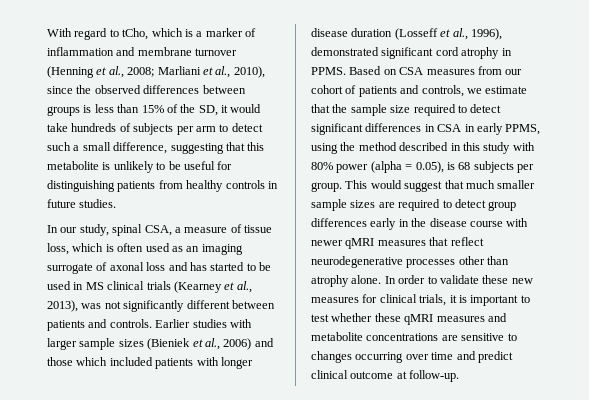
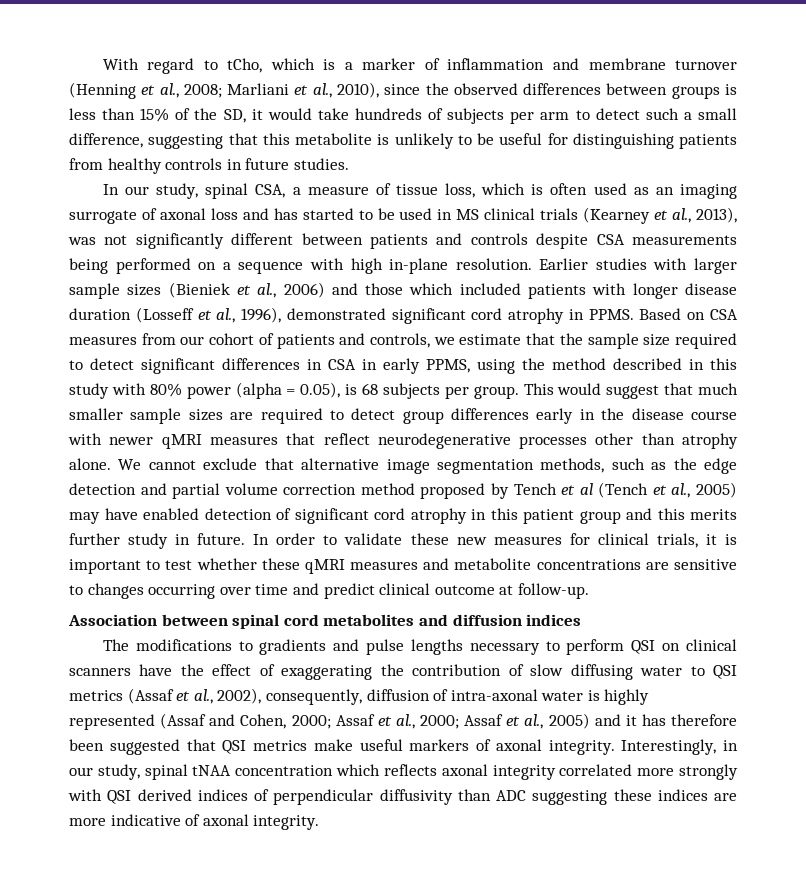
[109,319,152,328] controls. -> [470,233,737,249] [69,258,532,274] controls despite CSA measurements being performed on a sequence with high in-plane resolution.
(382, 279) none -> [118,458,737,474] [69,482,737,499] [69,508,737,524] [69,533,246,549] We cannot exclude that alternative image segmentation methods, such as the edge detection and partial volume correction method proposed by Tench et al (Tench et al., 2005) may have enabled detection of significant cord atrophy in this patient group and this merits further study in future.
(460, 376) none -> [68,614,582,629] [102,639,737,655] [69,664,737,680] [69,688,650,705] [69,713,737,730] [69,739,738,755] [69,764,738,780] [68,789,737,805] [69,814,320,830] // Association between spinal cord metabolites and diffusion indices // The modifications to gradients and pulse lengths necessary to perform QSI on clinical scanners have the effect of exaggerating the contribution of slow diffusing water to QSI metrics (Assaf et al., 2002), consequently, diffusion of intra-axonal water is highly represented (Assaf and Cohen, 2000; Assaf et al., 2000; Assaf et al., 2005) and it has therefore been suggested that QSI metrics make useful markers of axonal integrity. Interestingly, in our study, spinal tNAA concentration which reflects axonal integrity correlated more strongly with QSI derived indices of perpendicular diffusivity than ADC suggesting these indices are more indicative of axonal integrity.

